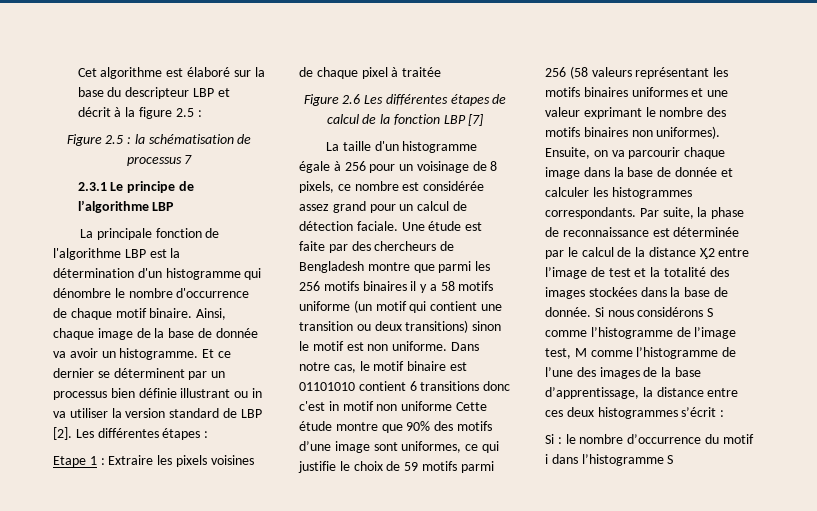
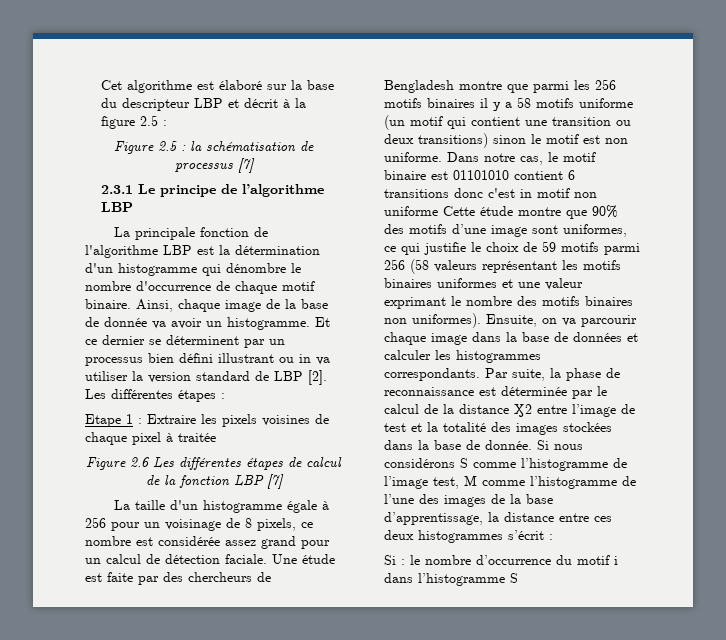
[184,155,193,164] 7 -> [237,158,255,173] [7]
[138,388,177,398] définie -> [179,353,213,363] défini
[674,167,717,177] donnée -> [573,332,622,342] données

